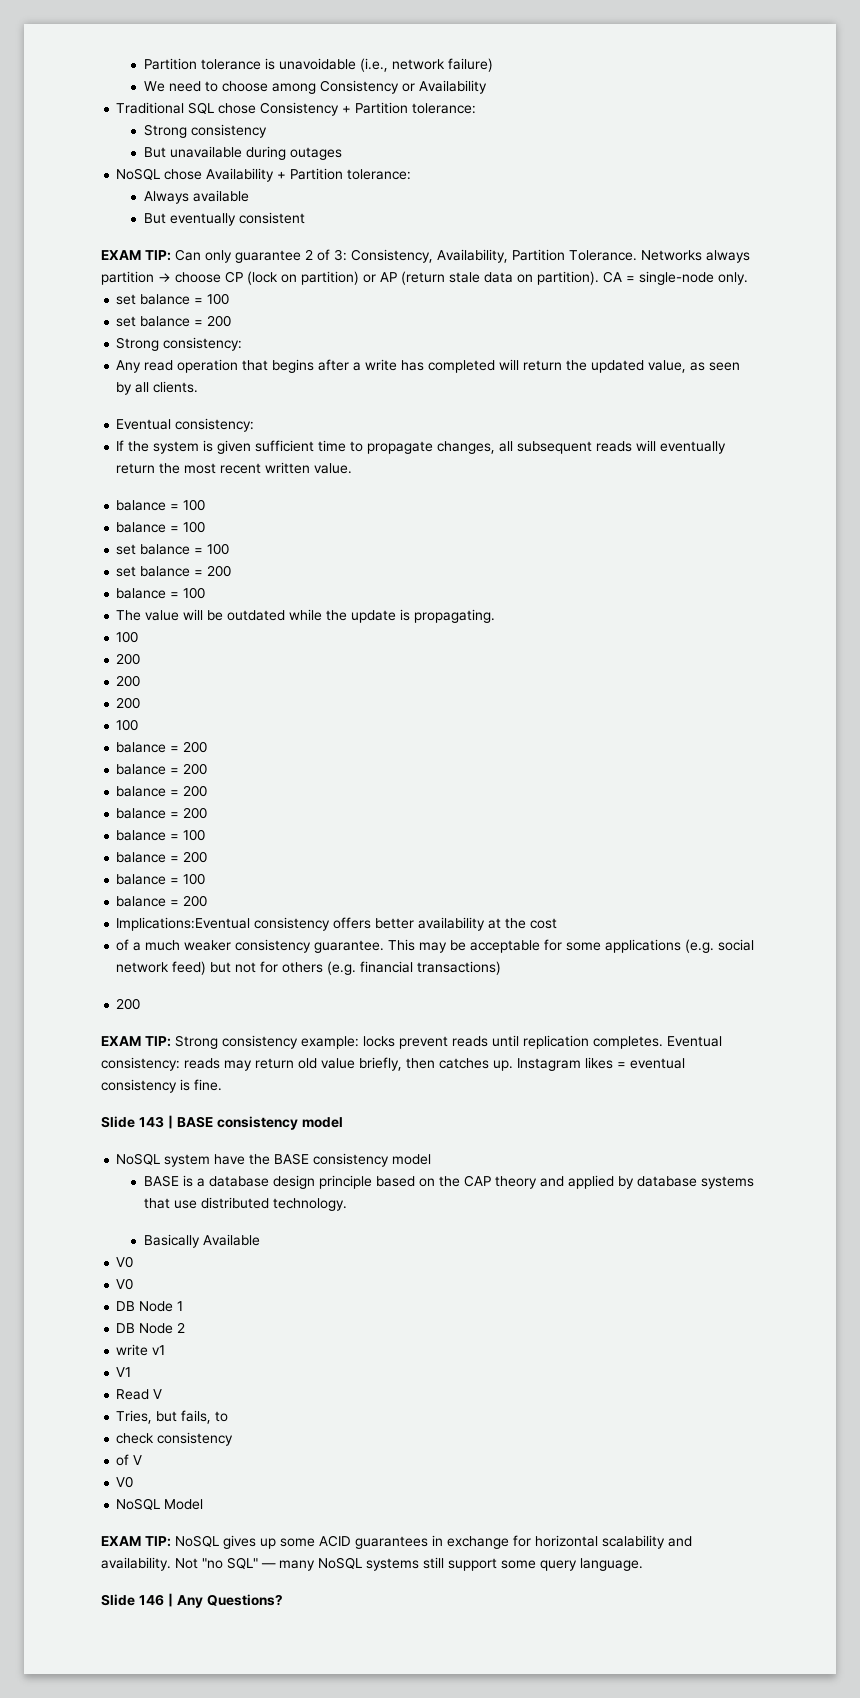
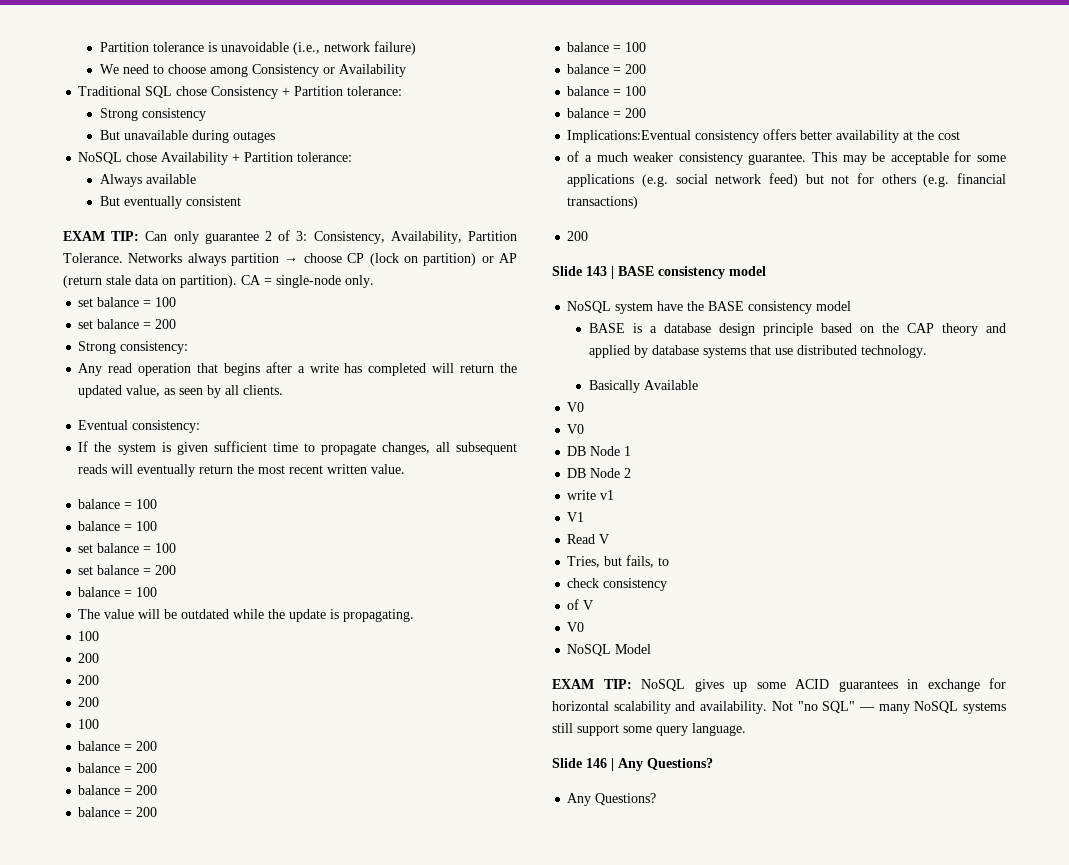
[101,1035,722,1049] [101,1057,685,1071] [101,1079,222,1093] // EXAM TIP: Strong consistency example: locks prevent reads until replication completes. Eventual consistency: reads may return old value briefly, then catches up. Instagram likes = eventual consistency is fine. -> (589, 236) none
(283, 1600) none -> [567,793,657,806] // Any Questions?

